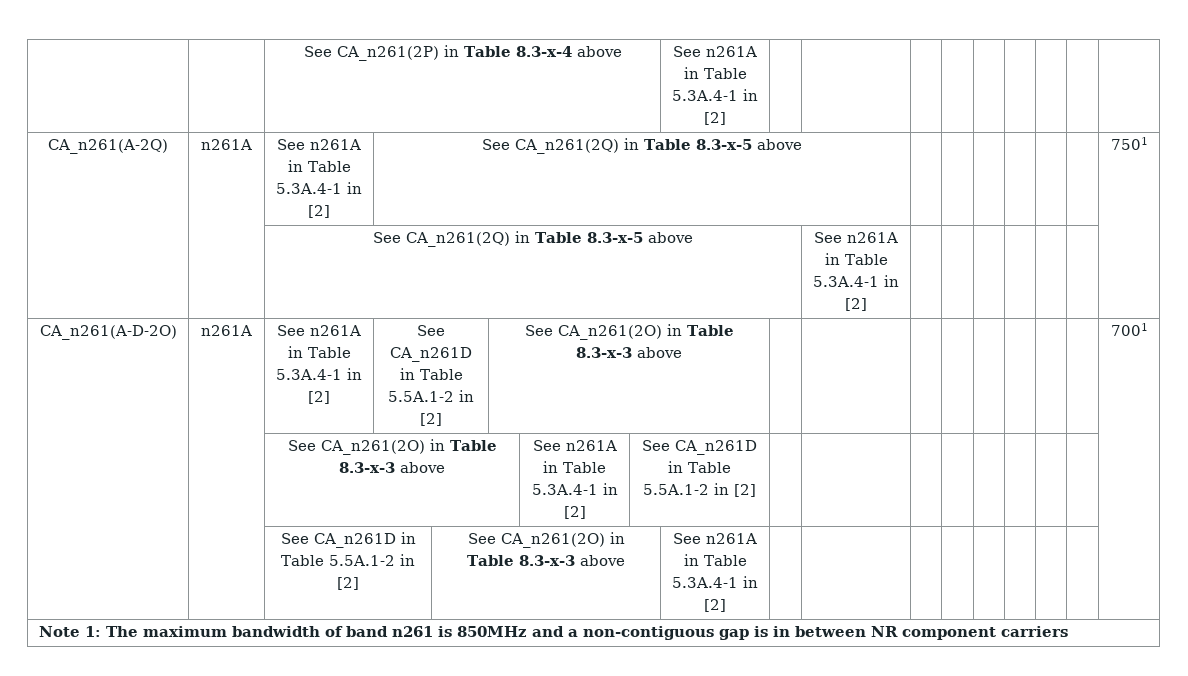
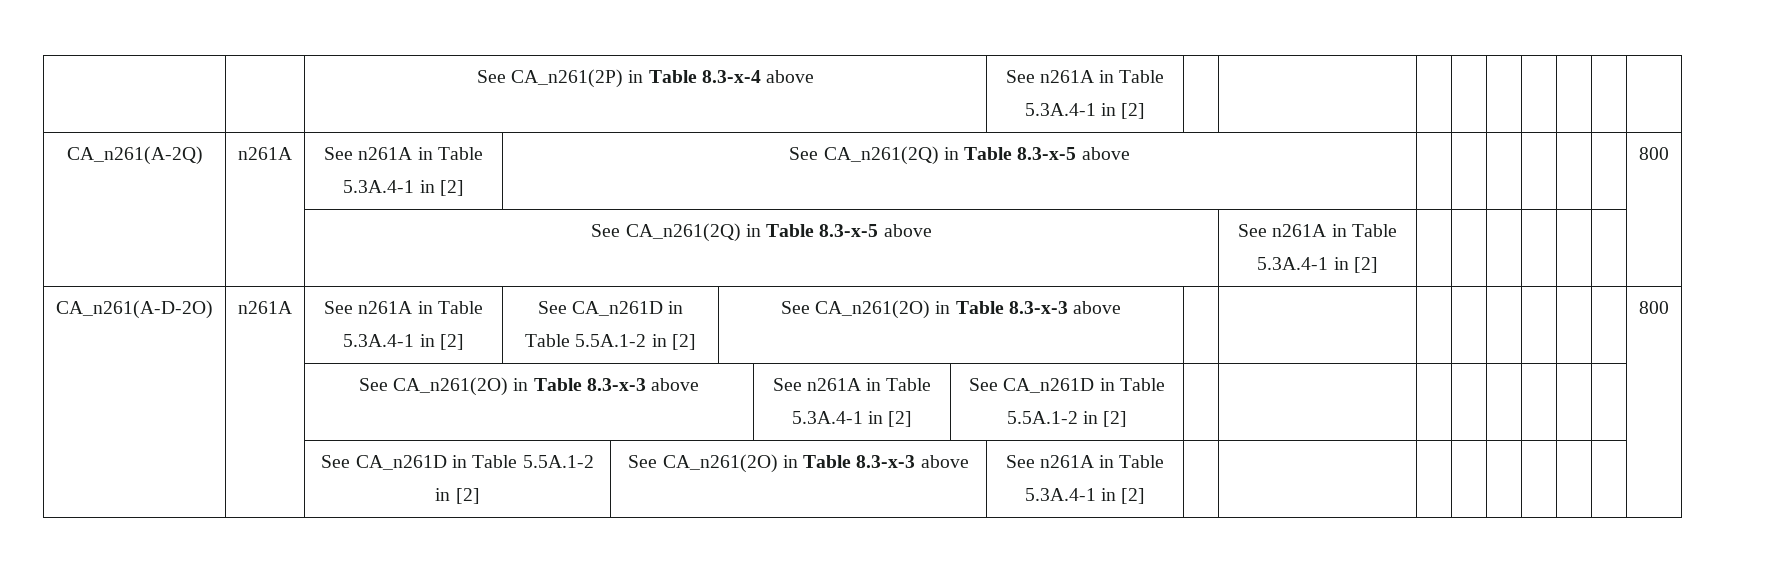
[1110,137,1148,150] 7501 -> [1639,147,1669,160] 800
[1110,323,1148,336] 7001 -> [1639,301,1669,314] 800
[38,626,1068,640] // Note 1: The maximum bandwidth of band n261 is 850MHz and a non-contiguous gap is in between NR component carriers -> (1146, 496) none

